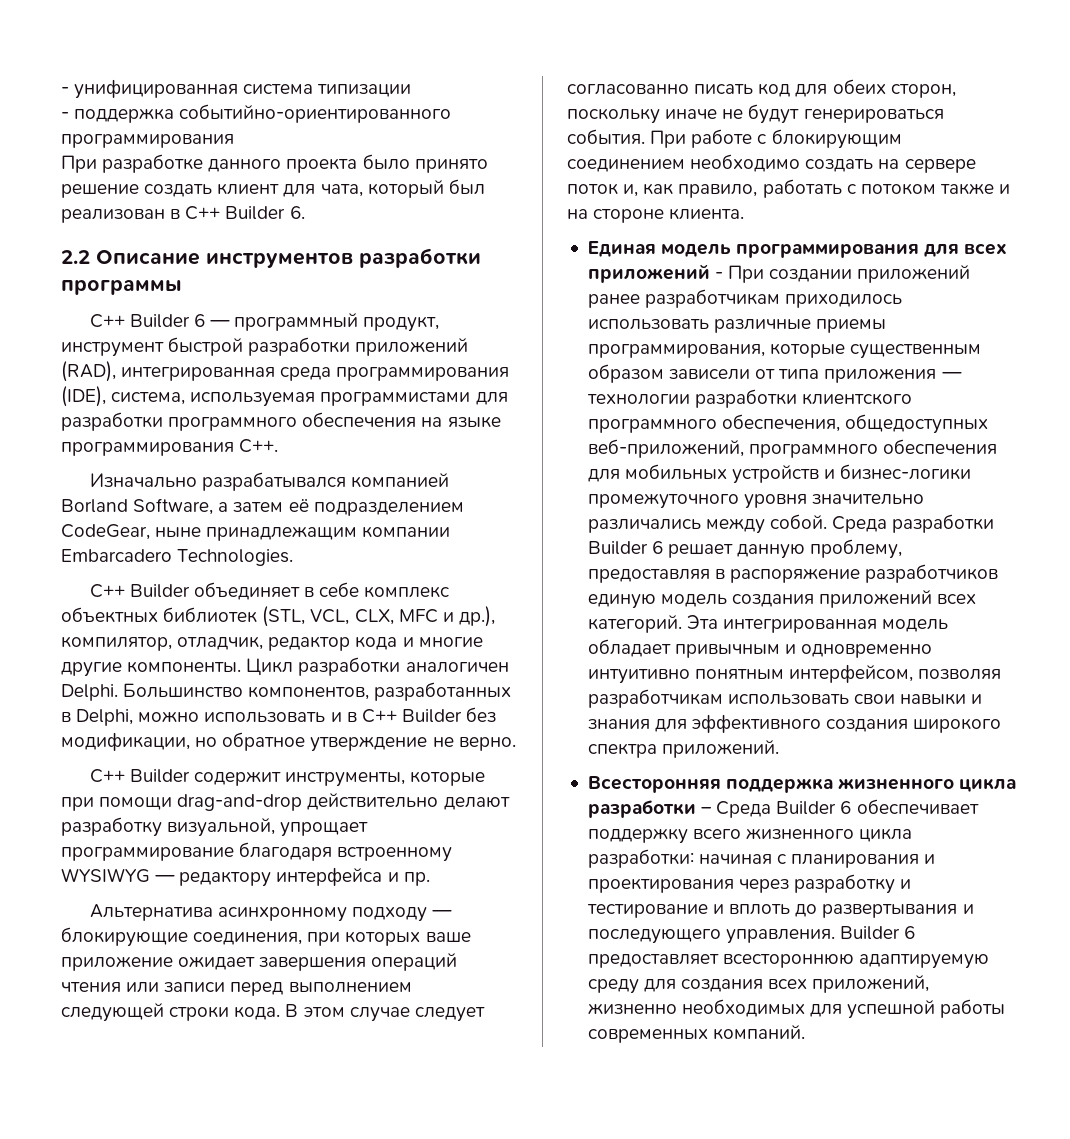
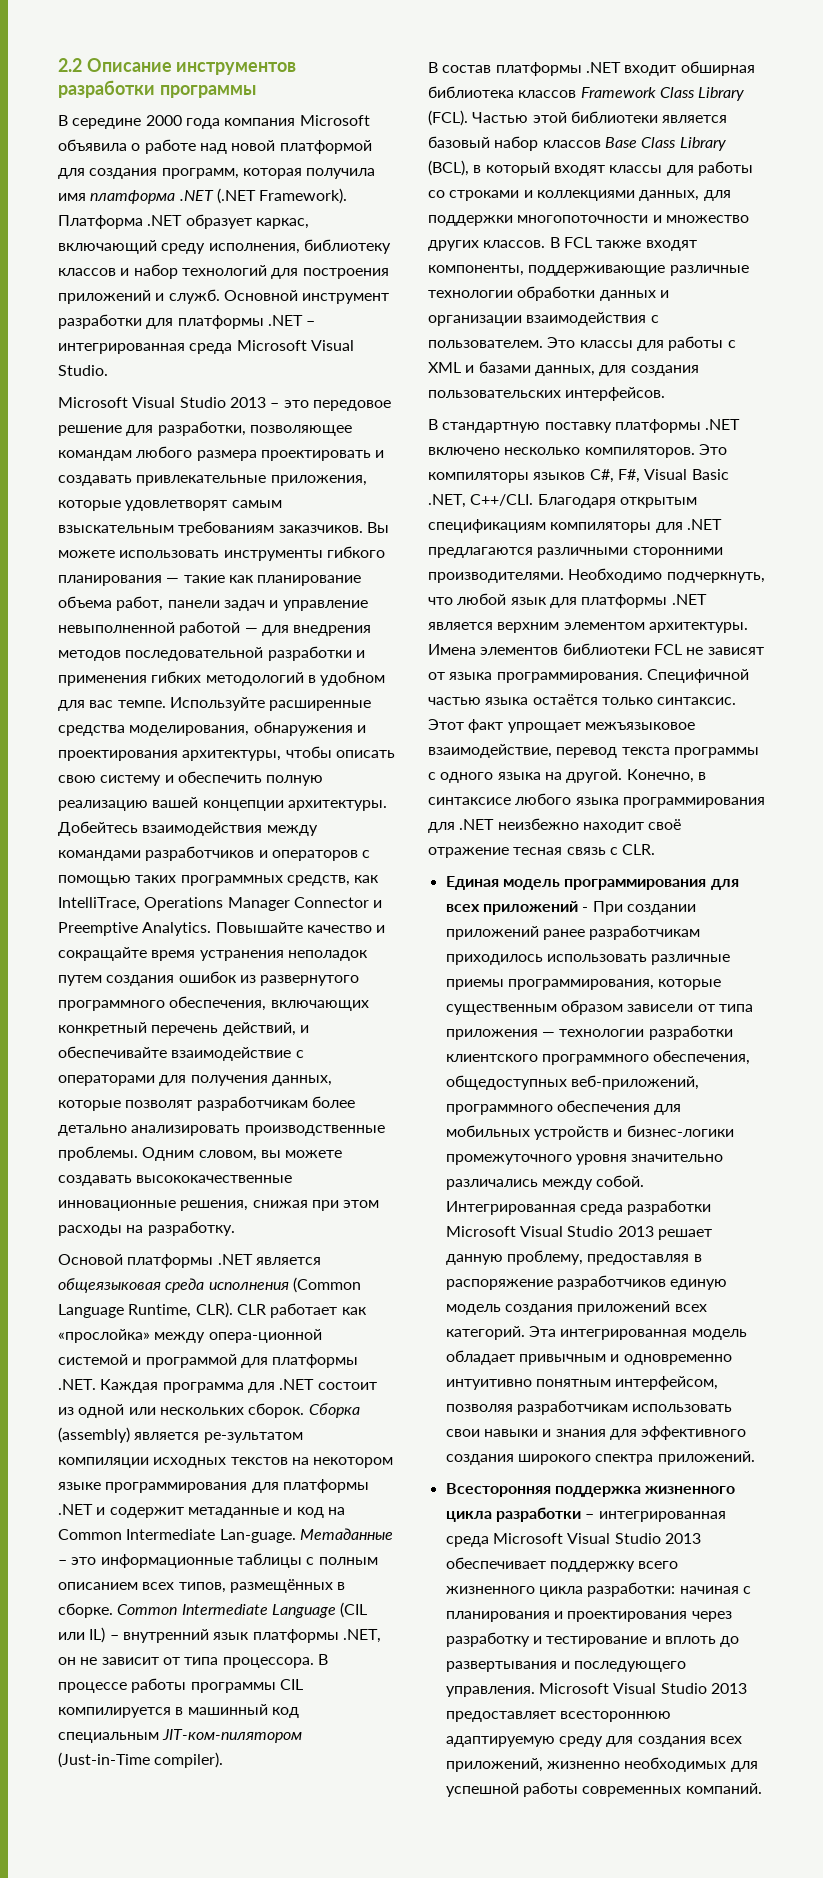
[61,79,412,99] [61,104,452,123] [61,134,234,148] [61,154,488,173] [61,179,485,198] [61,206,305,223] - унифицированная система типизации // - поддержка событийно-ориентированного программирования // При разработке данного проекта было принято решение создать клиент для чата, который был реализован в C++ Builder 6. // -> (58, 65) none
[89,313,440,332] [61,337,469,357] [61,361,510,382] [61,386,508,407] [61,412,501,431] [61,439,279,456] [89,472,449,491] [61,498,464,516] [61,524,451,541] [61,549,294,566] [89,582,451,600] [61,606,495,627] [61,636,483,651] [61,657,509,677] [61,682,512,701] [61,707,497,726] [61,732,516,752] [89,769,486,787] [61,793,510,811] [61,817,369,837] [61,842,453,862] [61,867,430,887] [89,904,453,922] [61,927,471,947] [61,953,458,971] [61,982,412,996] [61,1003,485,1022] [567,79,956,98] [567,104,944,124] [567,129,902,149] [567,154,976,173] [567,179,1011,198] [567,208,745,223] C++ Builder 6 — программный продукт, инструмент быстрой разработки приложений (RAD), интегрированная среда программирования (IDE), система, используемая программистами для разработки программного обеспечения на языке программирования C++. // Изначально разрабатывался компанией Borland Software, а затем её подразделением CodeGear, ныне принадлежащим компании Embarcadero Technologies. // C++ Builder объединяет в себе комплекс объектных библиотек (STL, VCL, CLX, MFC и др.), компилятор, отладчик, редактор кода и многие другие компоненты. Цикл разработки аналогичен Delphi. Большинство компонентов, разработанных в Delphi, можно использовать и в C++ Builder без модификации, но обратное утверждение не верно. // C++ Builder содержит инструменты, которые при помощи drag-and-drop действительно делают разработку визуальной, упрощает программирование благодаря встроенному WYSIWYG — редактору интерфейса и пр. // Альтернатива асинхронному подходу — блокирующие соединения, при которых ваше приложение ожидает завершения операций чтения или записи перед выполнением следующей строки кода. В этом случае следует согласованно писать код для обеих сторон, поскольку иначе не будут генерироваться события. При работе с блокирующим соединением необходимо создать на сервере поток и, как правило, работать с потоком также и на стороне клиента. -> [58,115,370,129] [58,139,372,154] [58,168,376,179] [58,188,348,204] [58,214,309,229] [58,239,391,254] [58,264,389,279] [58,289,390,304] [58,314,316,329] [58,340,354,354] [58,365,108,376] [58,397,391,411] [58,421,352,436] [58,446,385,461] [58,475,367,486] [58,500,282,511] [58,521,389,536] [58,546,385,561] [58,575,362,586] [58,596,368,611] [58,621,372,636] [58,646,365,661] [58,671,386,686] [58,697,372,711] [58,721,366,736] [58,746,395,761] [58,771,324,786] [58,797,387,811] [58,821,318,836] [58,846,371,861] [58,875,380,886] [58,897,383,911] [58,922,386,936] [58,947,368,961] [58,971,360,986] [58,996,369,1011] [58,1022,309,1036] [58,1046,304,1061] [58,1075,332,1086] [58,1096,355,1111] [58,1125,385,1136] [58,1146,343,1161] [58,1175,293,1186] [58,1200,380,1211] [58,1221,235,1236] [58,1254,321,1268] [58,1277,361,1293] [58,1302,367,1318] [58,1329,322,1343] [58,1354,359,1368] [58,1379,377,1393] [58,1403,360,1418] [58,1427,303,1443] [58,1457,394,1468] [58,1479,369,1493] [58,1504,345,1518] [58,1528,393,1543] [58,1553,378,1568] [58,1579,346,1593] [58,1602,368,1618] [58,1627,381,1643] [58,1654,328,1668] [58,1678,303,1693] [58,1704,299,1718] [58,1729,303,1743] [58,1752,224,1768] [428,61,755,76] [428,86,745,101] [428,110,728,126] [428,136,726,151] [428,160,753,176] [428,190,731,201] [428,215,749,226] [428,237,697,251] [428,265,749,276] [428,286,669,301] [428,312,659,326] [428,336,736,351] [428,361,699,376] [428,387,666,401] [428,419,741,433] [428,444,727,458] [428,469,729,483] [428,494,697,508] [428,519,722,533] [428,547,723,558] [428,568,765,583] [428,593,707,608] [428,622,748,633] [428,643,764,655] [428,669,749,683] [428,694,737,705] [428,719,695,733] [428,744,759,758] [428,769,706,783] [428,793,765,808] [428,818,682,833] [428,844,656,858] В середине 2000 года компания Microsoft объявила о работе над новой платформой для создания программ, которая получила имя платформа .NET (.NET Framework). Платформа .NET образует каркас, включающий среду исполнения, библиотеку классов и набор технологий для построения приложений и служб. Основной инструмент разработки для платформы .NET – интегрированная среда Microsoft Visual Studio. // Microsoft Visual Studio 2013 – это передовое решение для разработки, позволяющее командам любого размера проектировать и создавать привлекательные приложения, которые удовлетворят самым взыскательным требованиям заказчиков. Вы можете использовать инструменты гибкого планирования — такие как планирование объема работ, панели задач и управление невыполненной работой — для внедрения методов последовательной разработки и применения гибких методологий в удобном для вас темпе. Используйте расширенные средства моделирования, обнаружения и проектирования архитектуры, чтобы описать свою систему и обеспечить полную реализацию вашей концепции архитектуры. Добейтесь взаимодействия между командами разработчиков и операторов с помощью таких программных средств, как IntelliTrace, Operations Manager Connector и Preemptive Analytics. Повышайте качество и сокращайте время устранения неполадок путем создания ошибок из развернутого программного обеспечения, включающих конкретный перечень действий, и обеспечивайте взаимодействие с операторами для получения данных, которые позволят разработчикам более детально анализировать производственные проблемы. Одним словом, вы можете создавать высококачественные инновационные решения, снижая при этом расходы на разработку. // Основой платформы .NET является общеязыковая среда исполнения (Common Language Runtime, CLR). CLR работает как «прослойка» между опера-ционной системой и программой для платформы .NET. Каждая программа для .NET состоит из одной или нескольких сборок. Сборка (assembly) является ре-зультатом компиляции исходных текстов на некотором языке программирования для платформы .NET и содержит метаданные и код на Common Intermediate Lan-guage. Метаданные – это информационные таблицы с полным описанием всех типов, размещённых в сборке. Common Intermediate Language (CIL или IL) – внутренний язык платформы .NET, он не зависит от типа процессора. В процессе работы программы CIL компилируется в машинный код специальным JIT-ком-пилятором (Just-in-Time compiler). // В состав платформы .NET входит обширная библиотека классов Framework Class Library (FCL). Частью этой библиотеки является базовый набор классов Base Class Library (BCL), в который входят классы для работы со строками и коллекциями данных, для поддержки многопоточности и множество других классов. В FCL также входят компоненты, поддерживающие различные технологии обработки данных и организации взаимодействия с пользователем. Это классы для работы с XML и базами данных, для создания пользовательских интерфейсов. // В стандартную поставку платформы .NET включено несколько компиляторов. Это компиляторы языков C#, F#, Visual Basic .NET, C++/CLI. Благодаря открытым спецификациям компиляторы для .NET предлагаются различными сторонними производителями. Необходимо подчеркнуть, что любой язык для платформы .NET является верхним элементом архитектуры. Имена элементов библиотеки FCL не зависят от языка программирования. Специфичной частью языка остаётся только синтаксис. Этот факт упрощает межъязыковое взаимодействие, перевод текста программы с одного языка на другой. Конечно, в синтаксисе любого языка программирования для .NET неизбежно находит своё отражение тесная связь с CLR.
[832,514,995,533] [587,541,664,555] Среда разработки Builder 6 -> [445,1200,712,1215] [445,1226,654,1237] Интегрированная среда разработки Microsoft Visual Studio 2013
[716,801,852,818] Среда Builder 6 -> [598,1511,726,1522] [445,1533,701,1547] интегрированная среда Microsoft Visual Studio 2013
[840,926,916,940] Builder 6 -> [538,1683,747,1694] Microsoft Visual Studio 2013

